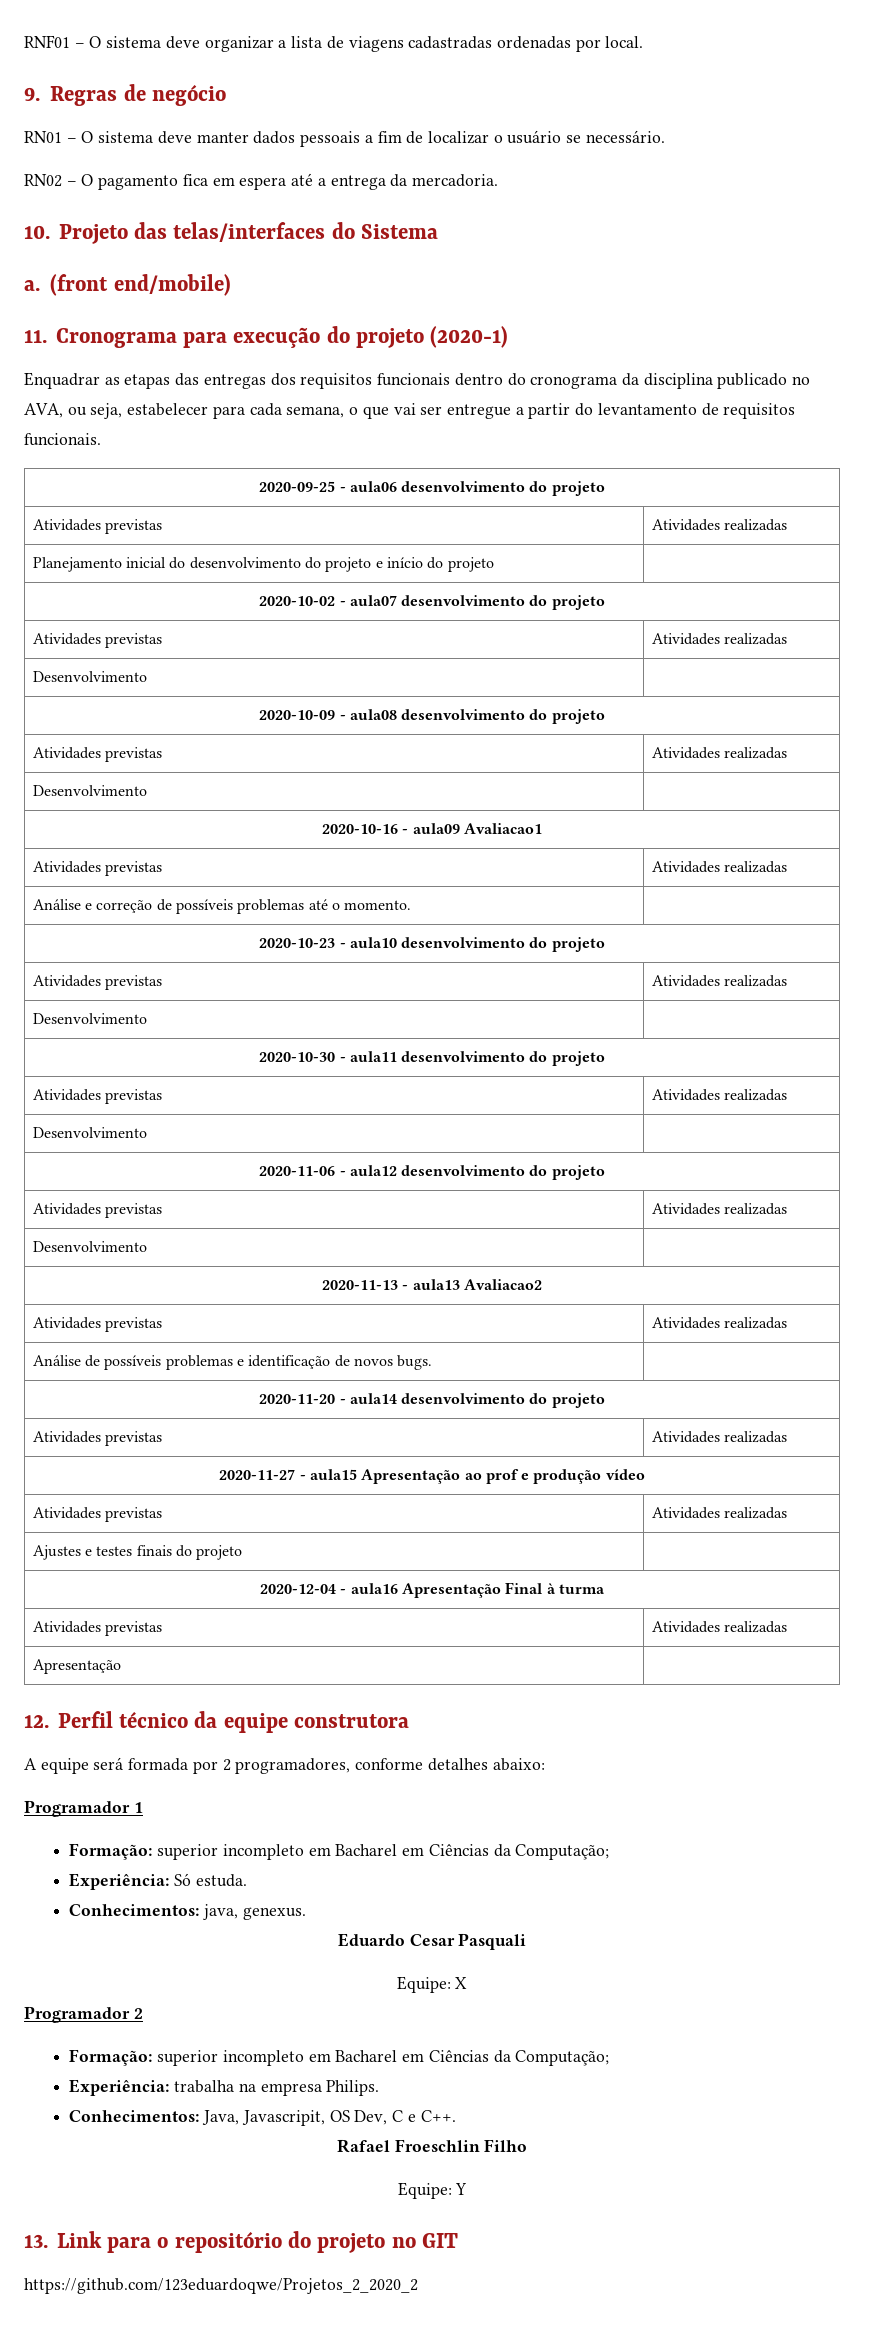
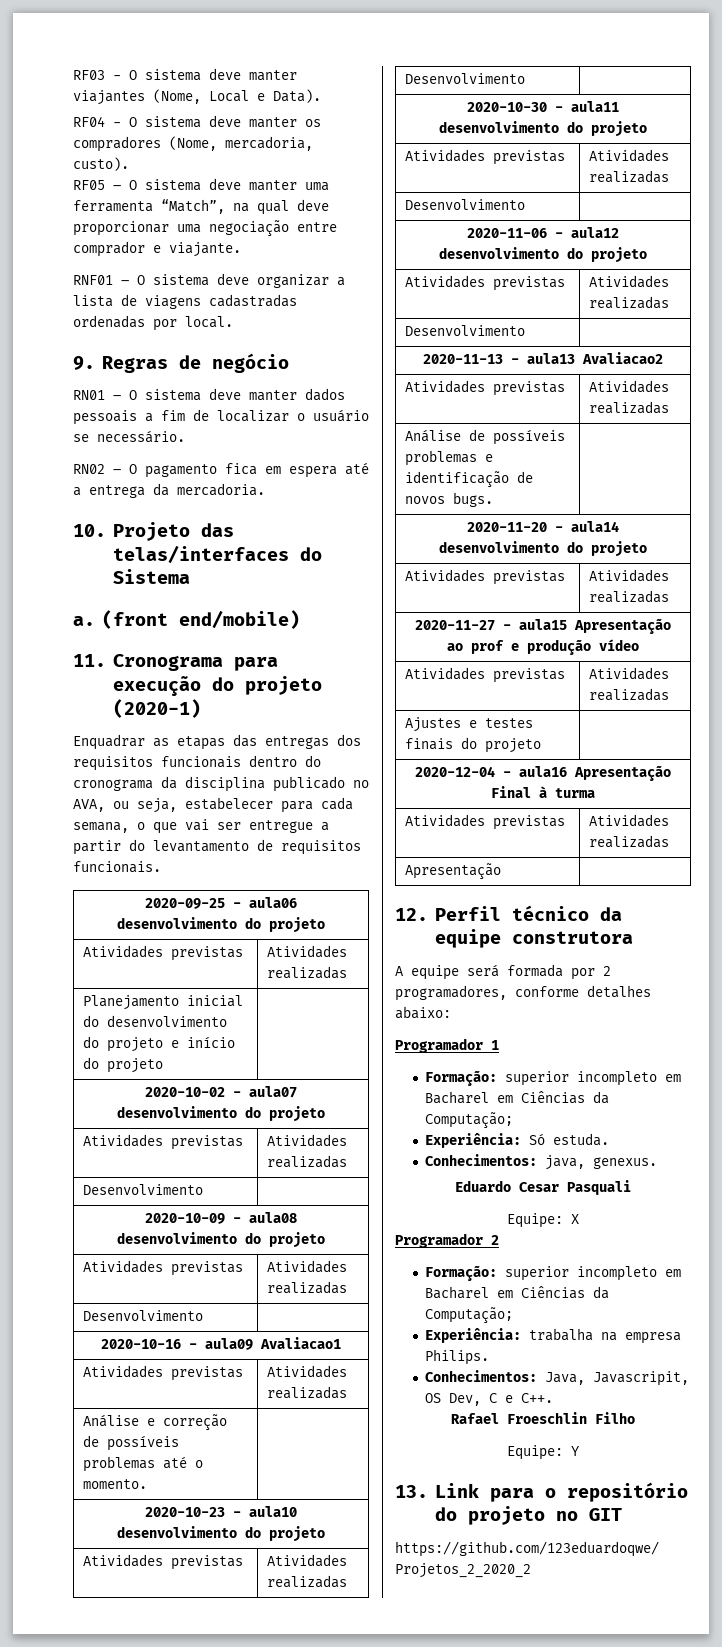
(24, 41) none -> [73,68,297,81] [73,89,321,105] [73,115,321,128] [73,136,313,152] [73,157,129,171] [73,178,329,191] [73,199,329,215] [73,220,337,237] [73,241,241,257] RF03 - O sistema deve manter viajantes (Nome, Local e Data). // RF04 - O sistema deve manter os compradores (Nome, mercadoria, custo). // RF05 – O sistema deve manter uma ferramenta “Match”, na qual deve proporcionar uma negociação entre comprador e viajante. //

